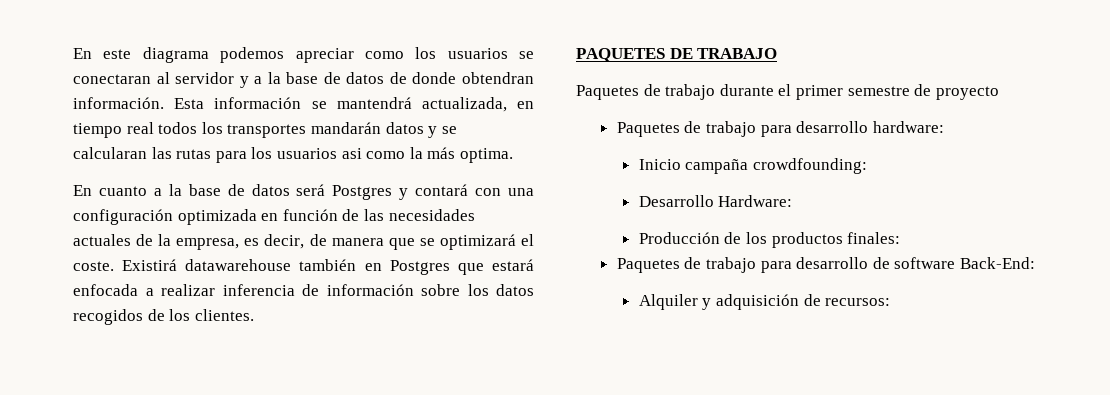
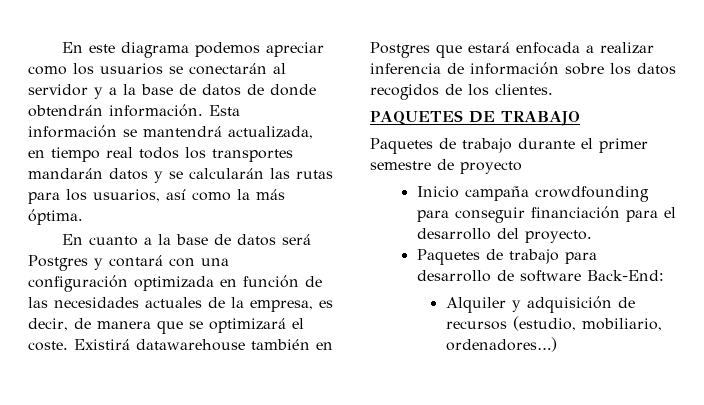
[73,74,151,84] conectaran -> [189,63,267,75] conectarán
[462,72,534,84] obtendran -> [28,105,103,117] obtendrán
[73,147,147,159] calcularan -> [189,168,264,179] calcularán
[276,148,362,159] usuarios asi -> [93,189,186,202] usuarios, así
[459,148,513,163] optima. -> [28,209,83,225] óptima.
[616,121,944,137] [638,158,867,174] [638,195,793,207] [638,232,901,248] Paquetes de trabajo para desarrollo hardware: // Inicio campaña crowdfounding: // Desarrollo Hardware: // Producción de los productos finales: -> [416,186,649,202] [416,206,676,223] [416,228,592,243] Inicio campaña crowdfounding para conseguir financiación para el desarrollo del proyecto.
[825,298,891,306] recursos: -> [445,316,662,331] [445,337,557,352] recursos (estudio, mobiliario, ordenadores…)

